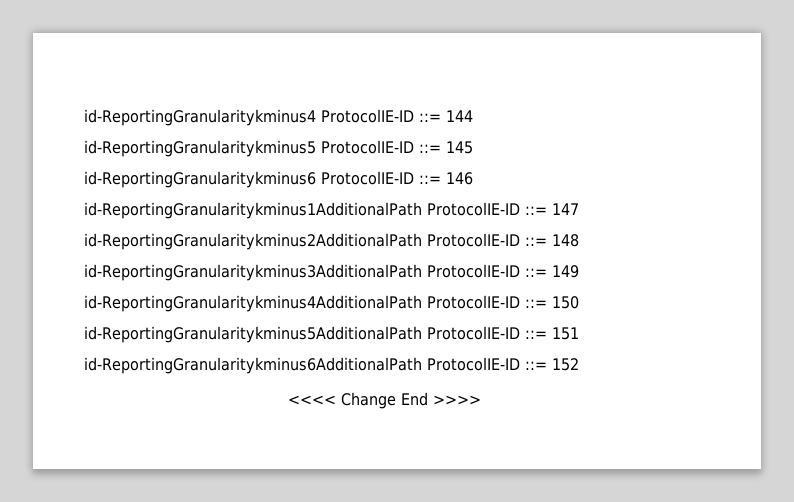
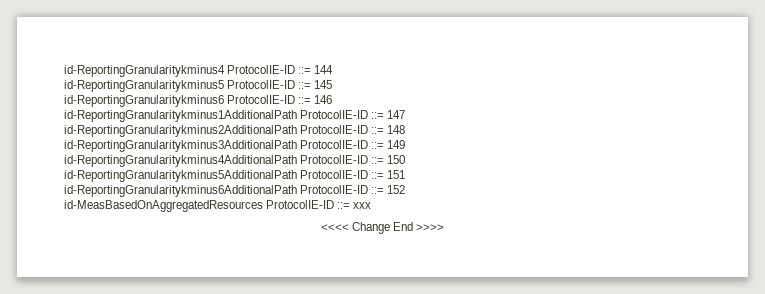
(579, 364) none -> [64,200,372,212] // id-MeasBasedOnAggregatedResources ProtocolIE-ID ::= xxx

